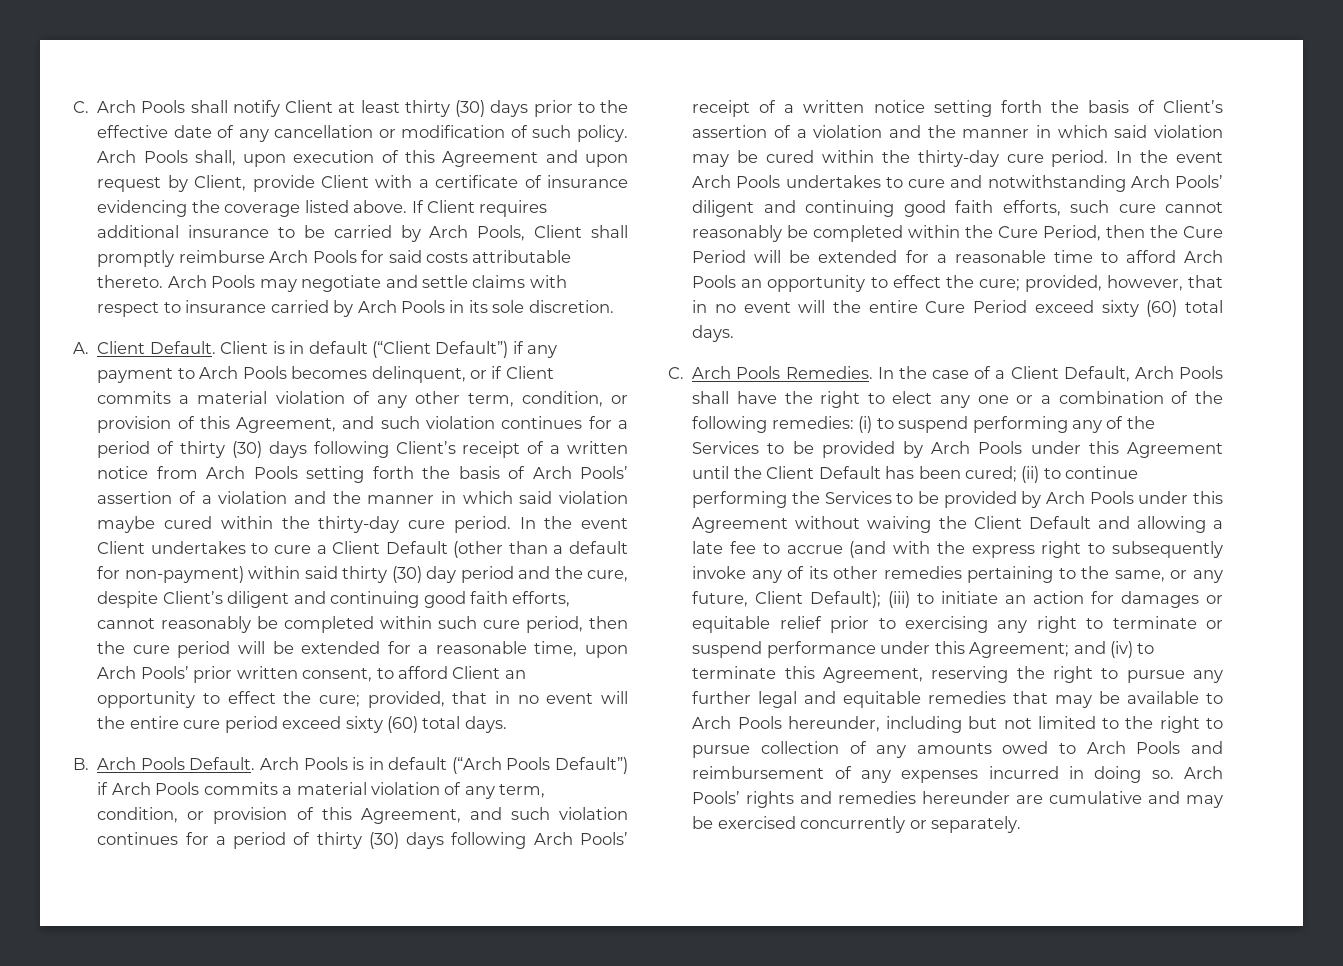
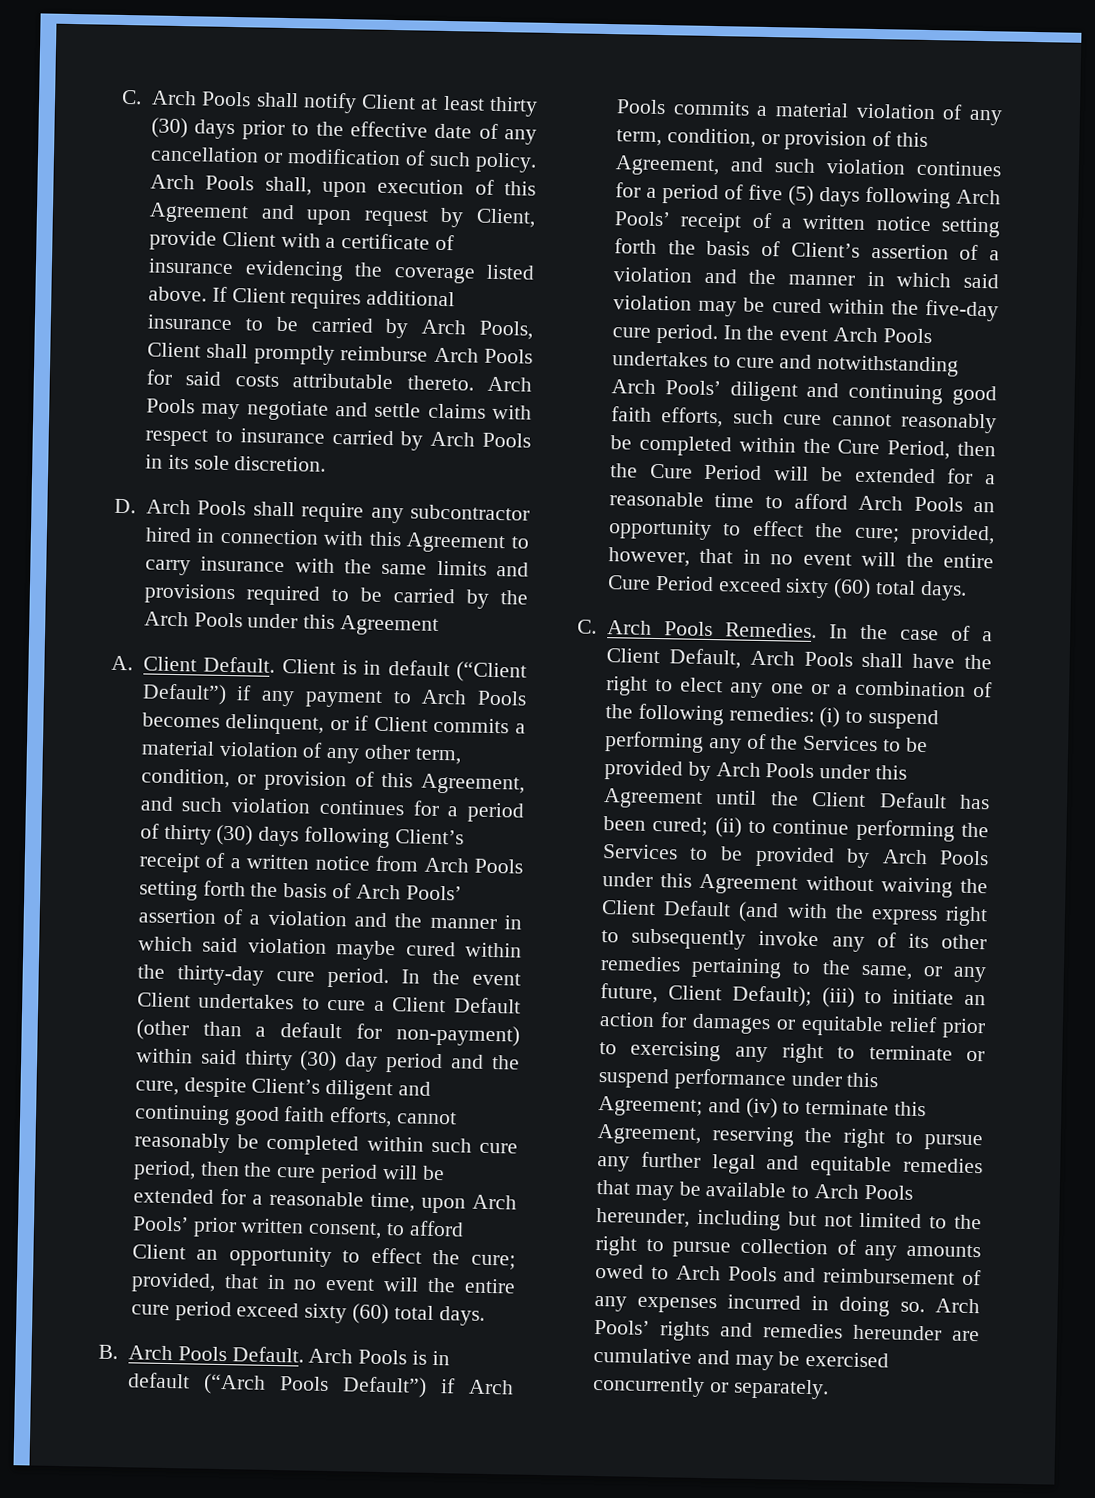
(614, 306) none -> [114,498,530,524] [144,527,529,554] [144,556,529,577] [143,583,529,609] [143,611,439,636] // D. Arch Pools shall require any subcontractor hired in connection with this Agreement to carry insurance with the same limits and provisions required to be carried by the Arch Pools under this Agreement
[316,832,399,849] thirty (30) -> [747,184,814,206] five (5)
[917,150,999,167] thirty-day -> [925,299,999,322] five-day
[1097,516,1223,533] [692,541,843,554] and allowing a late fee to accrue -> (732, 908) none

